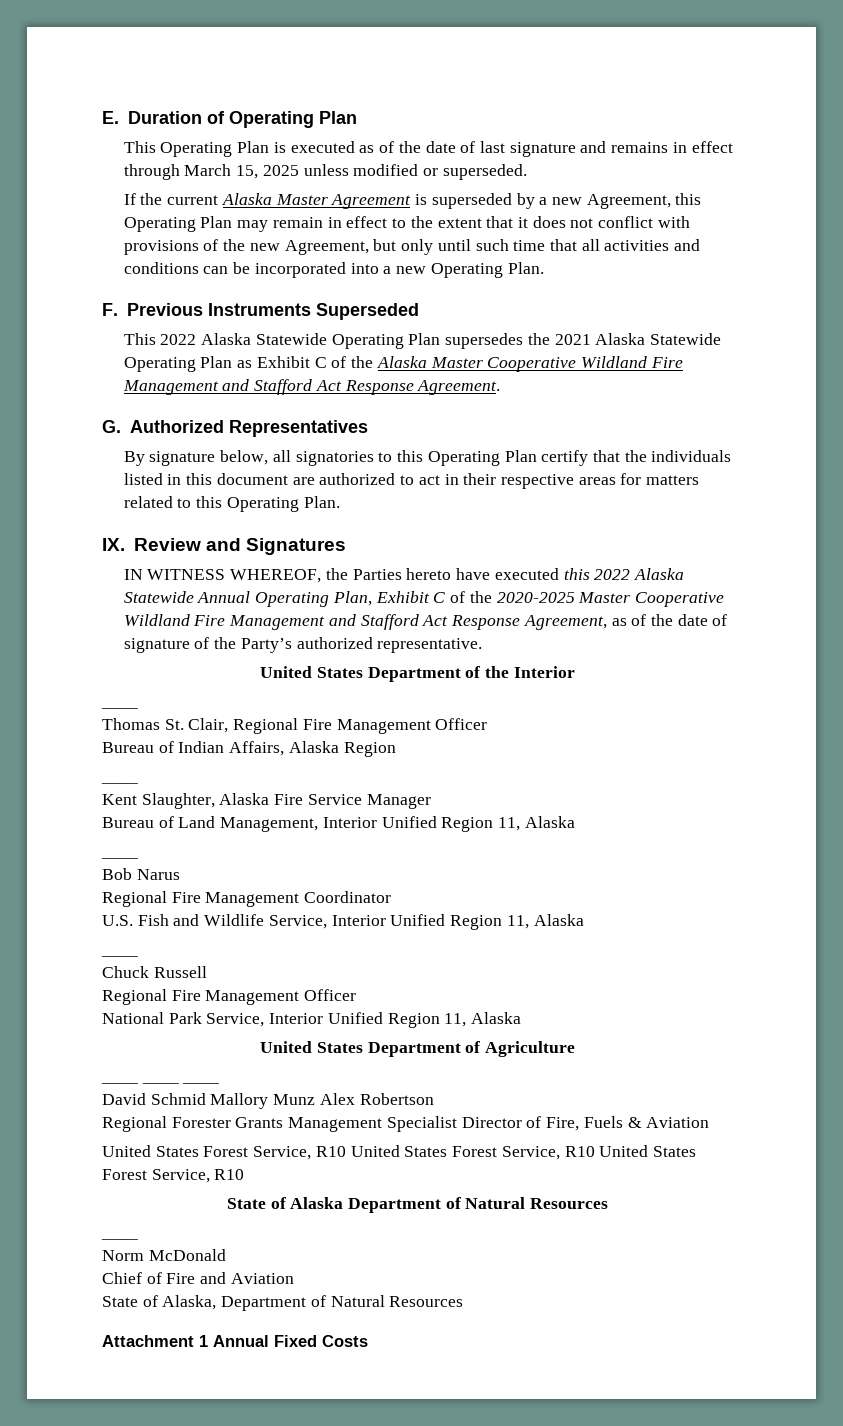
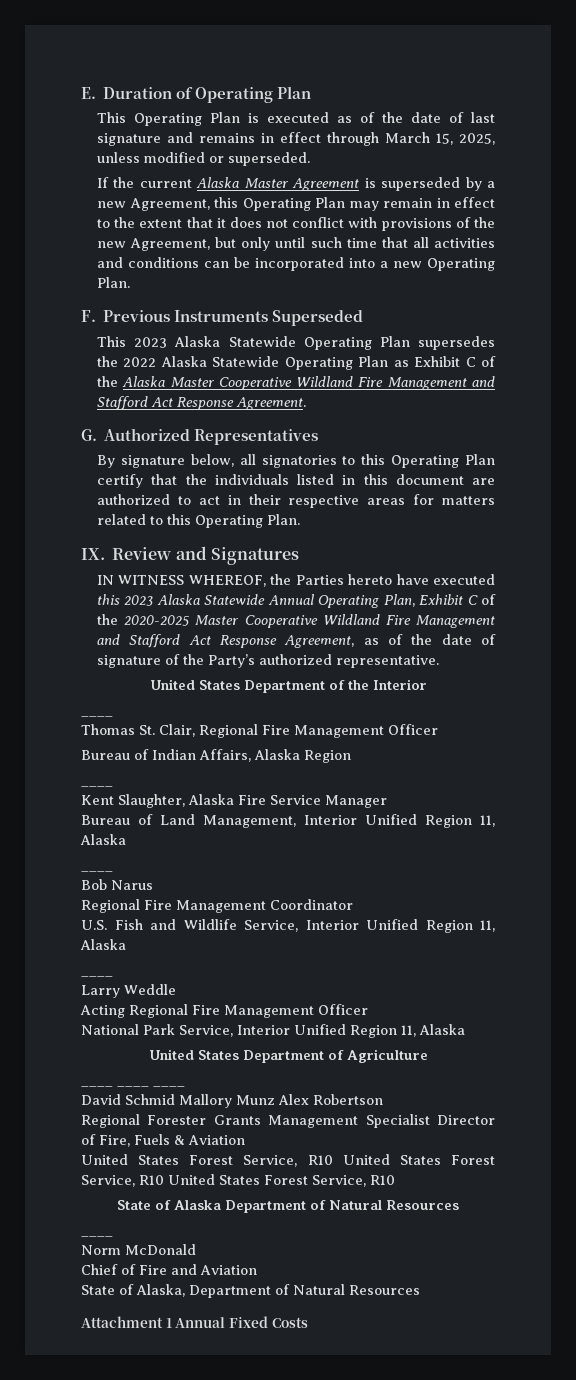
[262,165,299,176] 2025 -> [458,133,495,145] 2025,
[160,334,197,345] 2022 -> [134,337,168,348] 2023
[554,334,591,345] 2021 -> [123,357,157,367] 2022
[594,569,631,580] 2022 -> [124,595,154,606] 2023
[102,966,207,978] Chuck Russell // -> [81,984,176,998] [80,1005,125,1018] Larry Weddle // Acting

